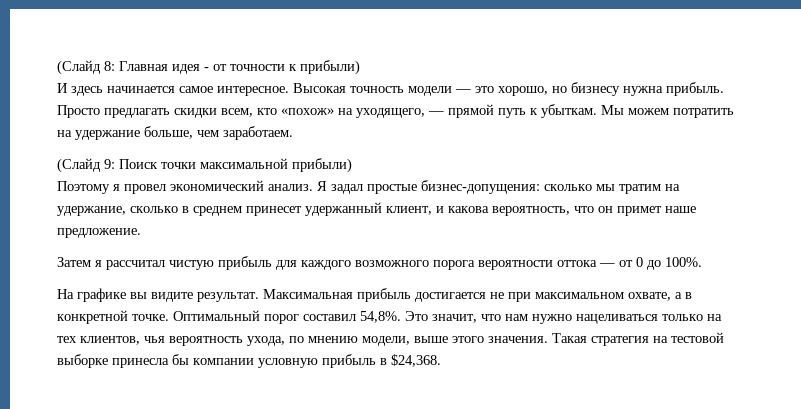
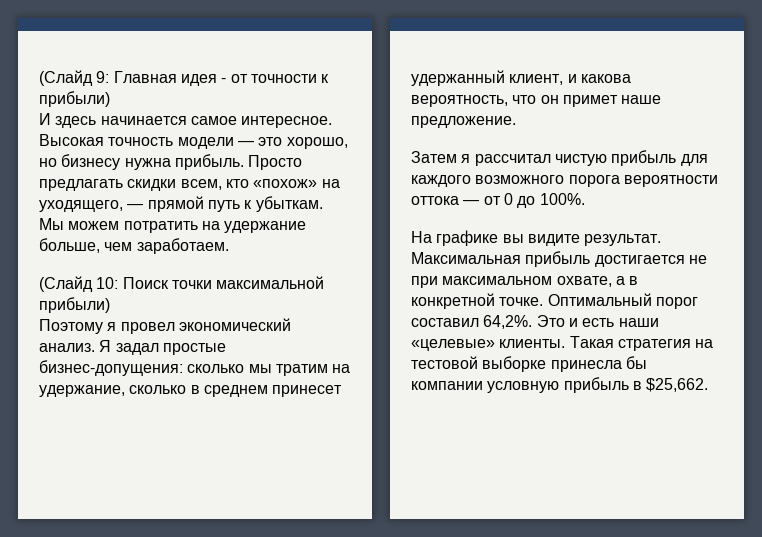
[57,60,115,75] (Слайд 8: -> [39,70,110,86] (Слайд 9:
[104,159,115,169] 9: -> [96,277,119,289] 10:
[360,311,722,324] [57,336,548,346] 54,8%. Это значит, что нам нужно нацеливаться только на тех клиентов, чья вероятность ухода, по мнению модели, выше этого значения. -> [483,315,659,329] [411,339,566,351] 64,2%. Это и есть наши «целевые» клиенты.
[391,354,441,367] $24,368. -> [646,378,709,392] $25,662.

